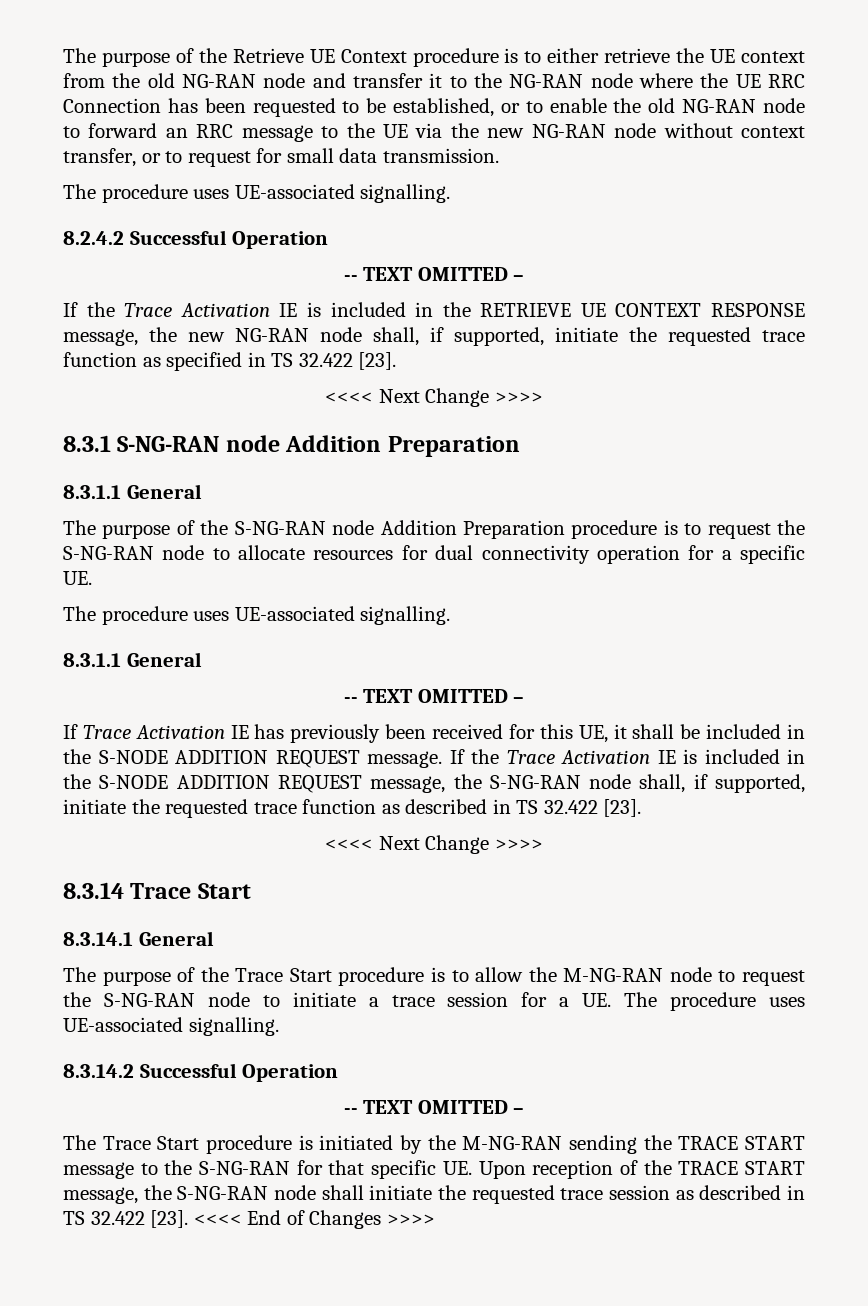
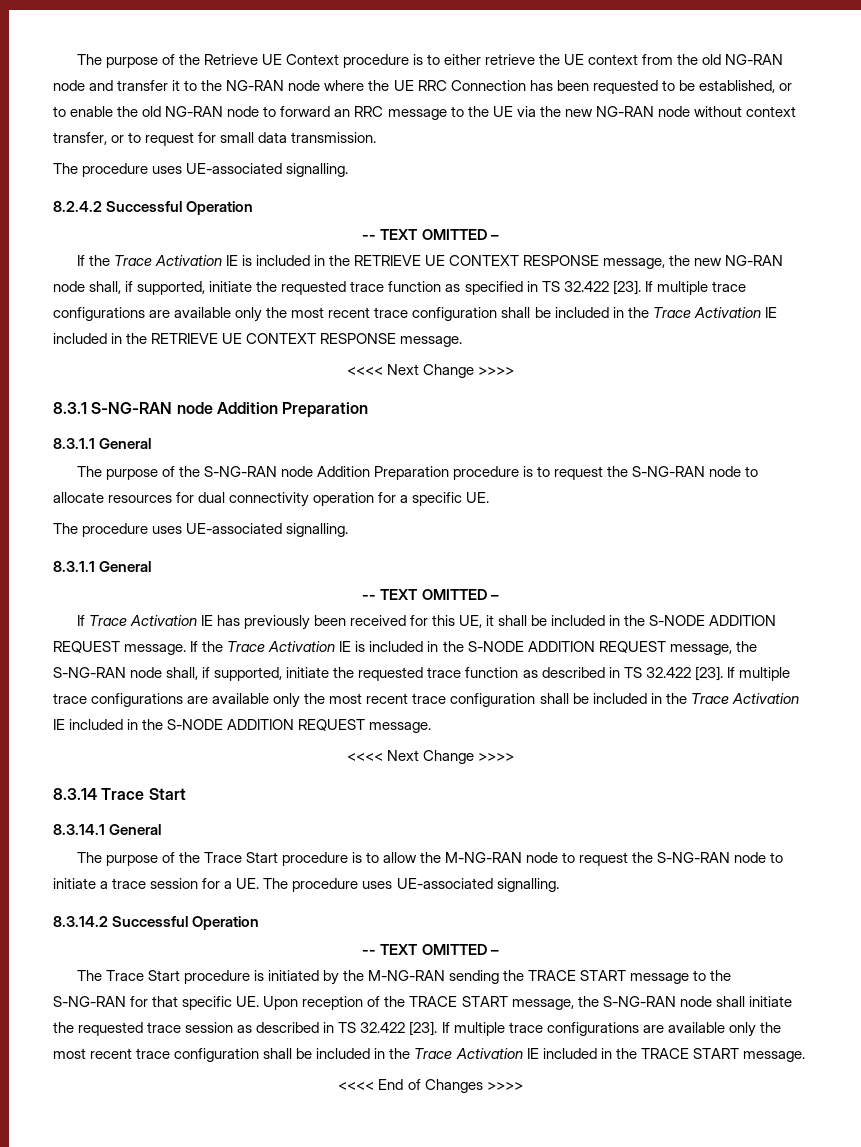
(397, 361) none -> [644,281,746,295] [53,307,777,322] [53,333,463,347] If multiple trace configurations are available only the most recent trace configuration shall be included in the Trace Activation IE included in the RETRIEVE UE CONTEXT RESPONSE message.
(642, 808) none -> [726,667,790,681] [53,693,799,708] [53,719,432,733] If multiple trace configurations are available only the most recent trace configuration shall be included in the Trace Activation IE included in the S-NODE ADDITION REQUEST message.
(189, 1219) none -> [441,1022,781,1037] [53,1048,805,1062] If multiple trace configurations are available only the most recent trace configuration shall be included in the Trace Activation IE included in the TRACE START message. //

